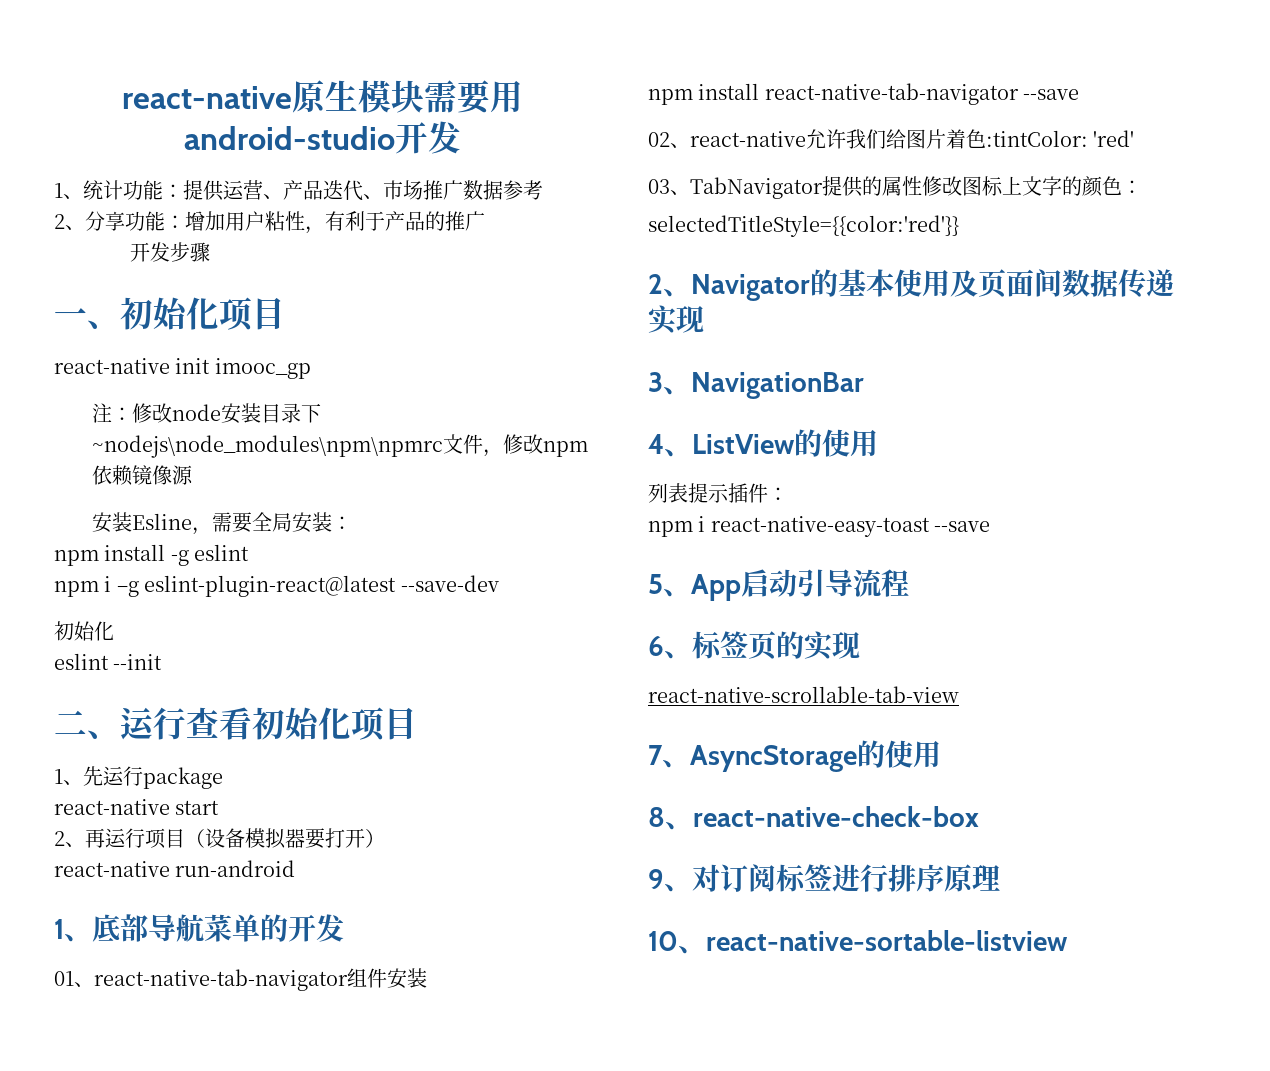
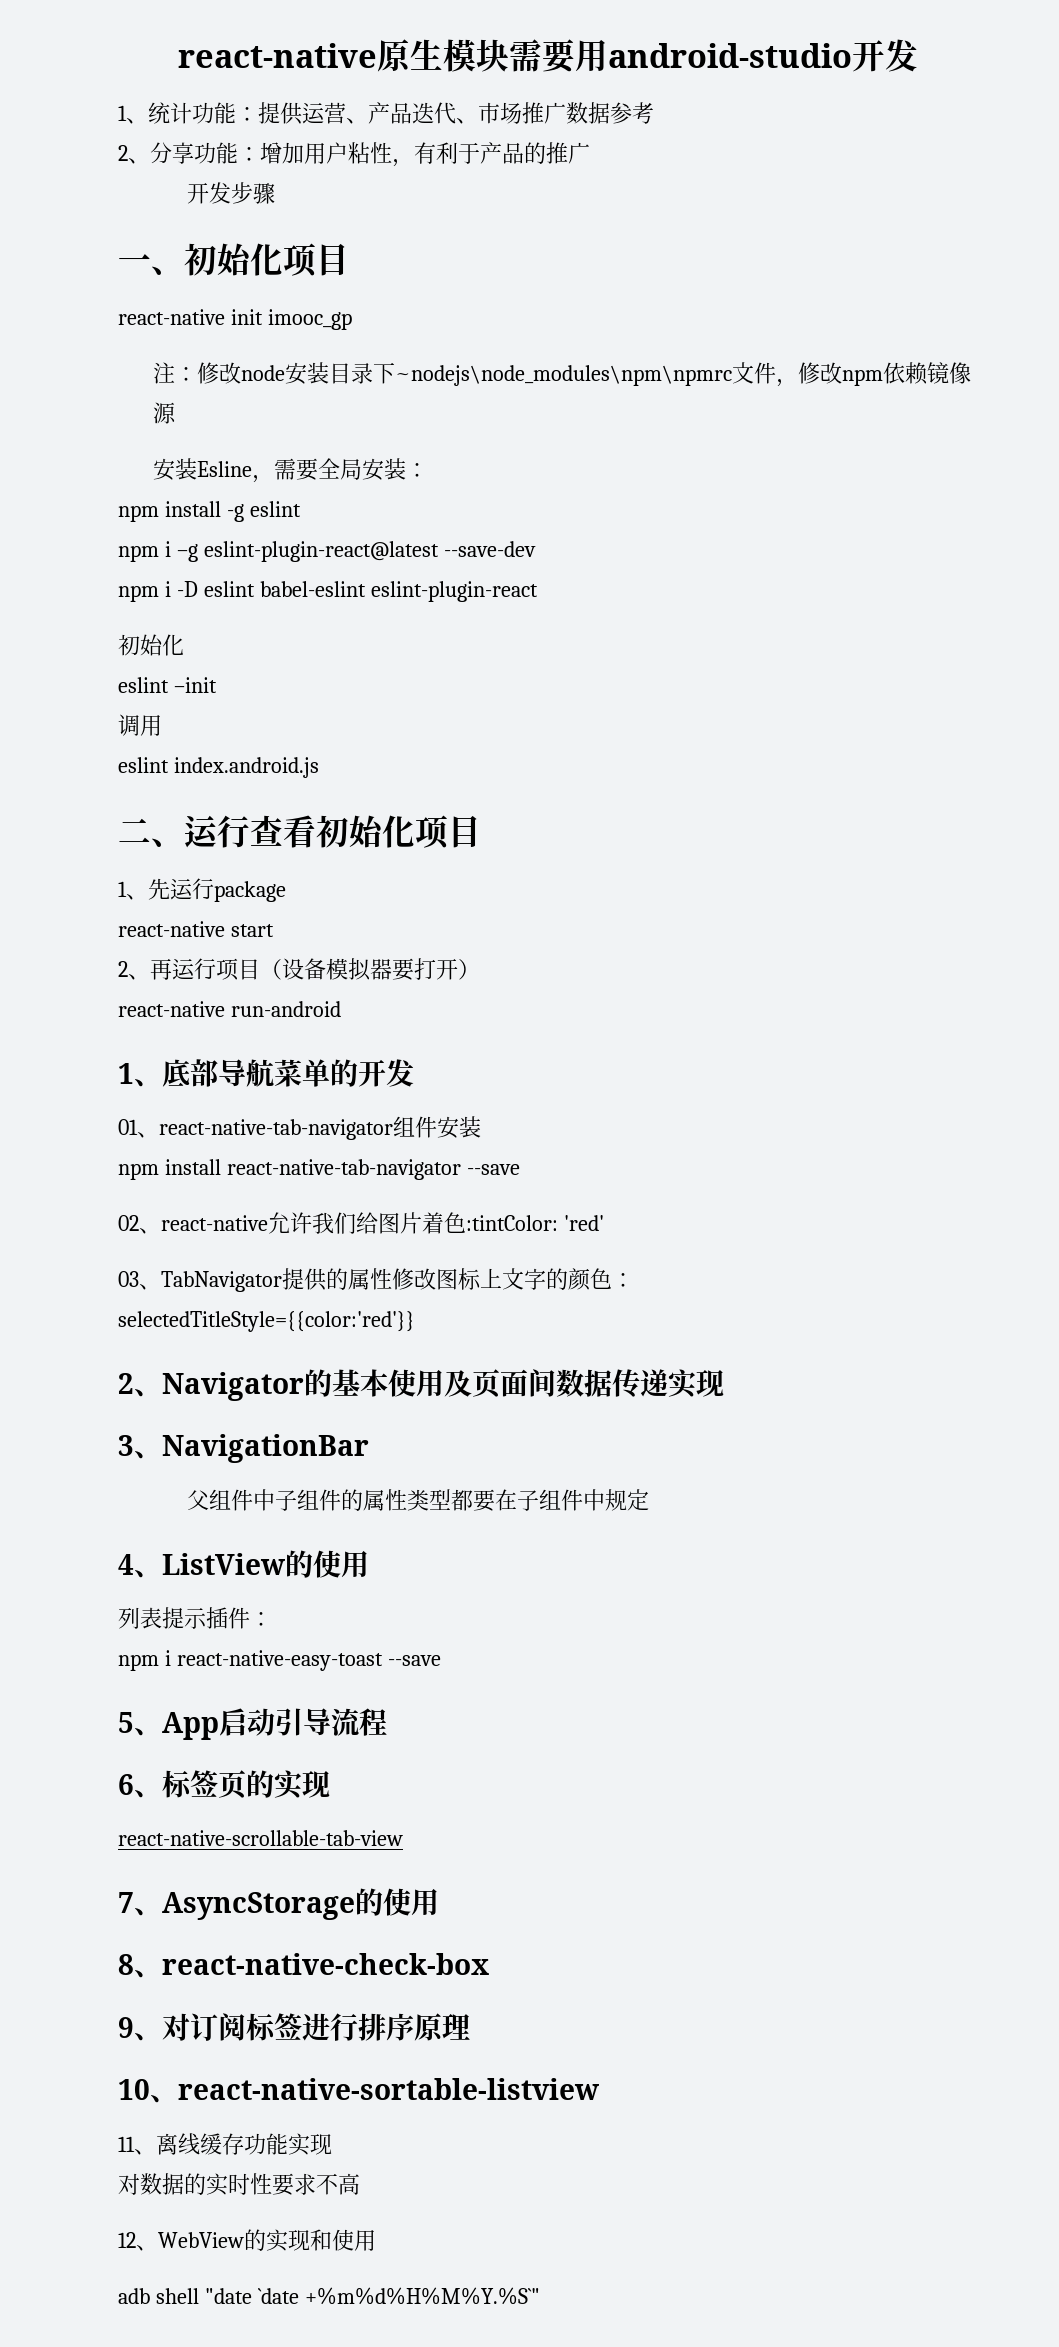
(499, 583) none -> [118,581,538,602] // npm i -D eslint babel-eslint eslint-plugin-react
[113,654,163,670] --init -> [173,677,217,693] [118,714,162,736] [118,757,319,778] –init // 调用 // eslint index.android.js
(864, 385) none -> [187,1489,650,1512] // 父组件中子组件的属性类型都要在子组件中规定
(1068, 940) none -> [118,2133,332,2156] [118,2173,360,2196] [118,2229,376,2252] [118,2287,540,2305] // 11、离线缓存功能实现 // 对数据的实时性要求不高 // 12、WebView的实现和使用 // adb shell "date `date +%m%d%H%M%Y.%S`"

